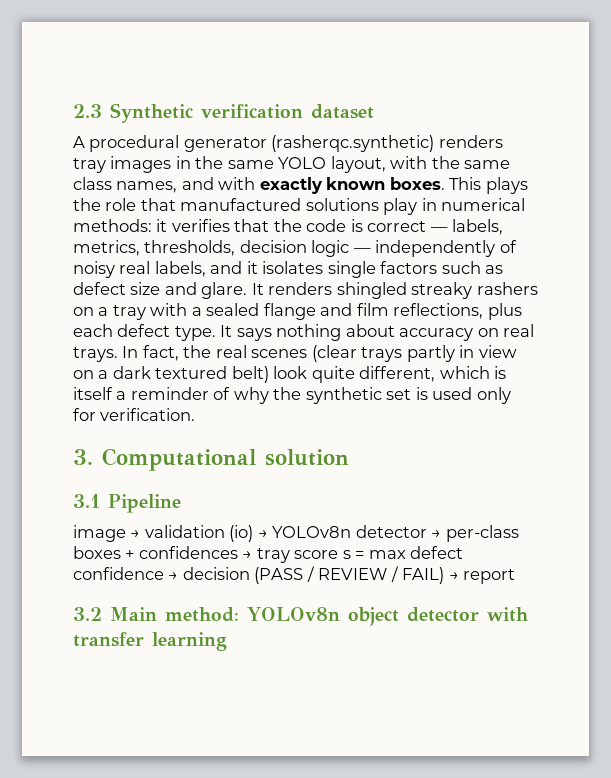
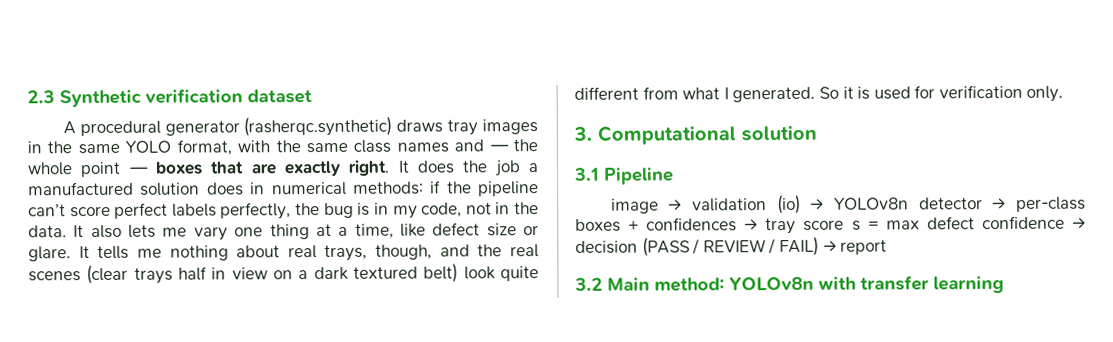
[438,135,503,148] renders -> [396,119,444,133] draws
[330,156,386,173] layout, -> [176,139,232,156] format,
[116,177,528,194] [73,198,526,215] [73,219,504,235] [73,240,517,257] [73,261,504,278] names, and with exactly known boxes. This plays the role that manufactured solutions play in numerical methods: it verifies that the code is correct — labels, metrics, thresholds, decision logic — independently of noisy real labels, and it isolates single factors such as -> [396,139,539,153] [27,159,539,178] [28,180,539,197] [28,202,540,220] [28,223,426,241] names and — the whole point — boxes that are exactly right. It does the job a manufactured solution does in numerical methods: if the pipeline can’t score perfect labels perfectly, the bug is in my code, not in the data. It also lets me vary one thing at a time, like
[164,282,197,295] and -> [522,225,539,236] or
[268,282,538,299] [73,303,522,320] [73,324,535,341] [73,345,179,362] renders shingled streaky rashers on a tray with a sealed flange and film reflections, plus each defect type. It says nothing about accuracy on real trays. In fact, -> [97,244,470,262] tells me nothing about real trays, though, and
[406,345,455,362] partly -> [178,266,207,281] half
[359,366,507,382] [73,387,511,404] [73,408,196,421] different, which is itself a reminder of why the synthetic set is used only for verification. -> [574,84,1064,103] different from what I generated. So it is used for verification only.
[348,607,479,626] object detector -> (814, 283) none

